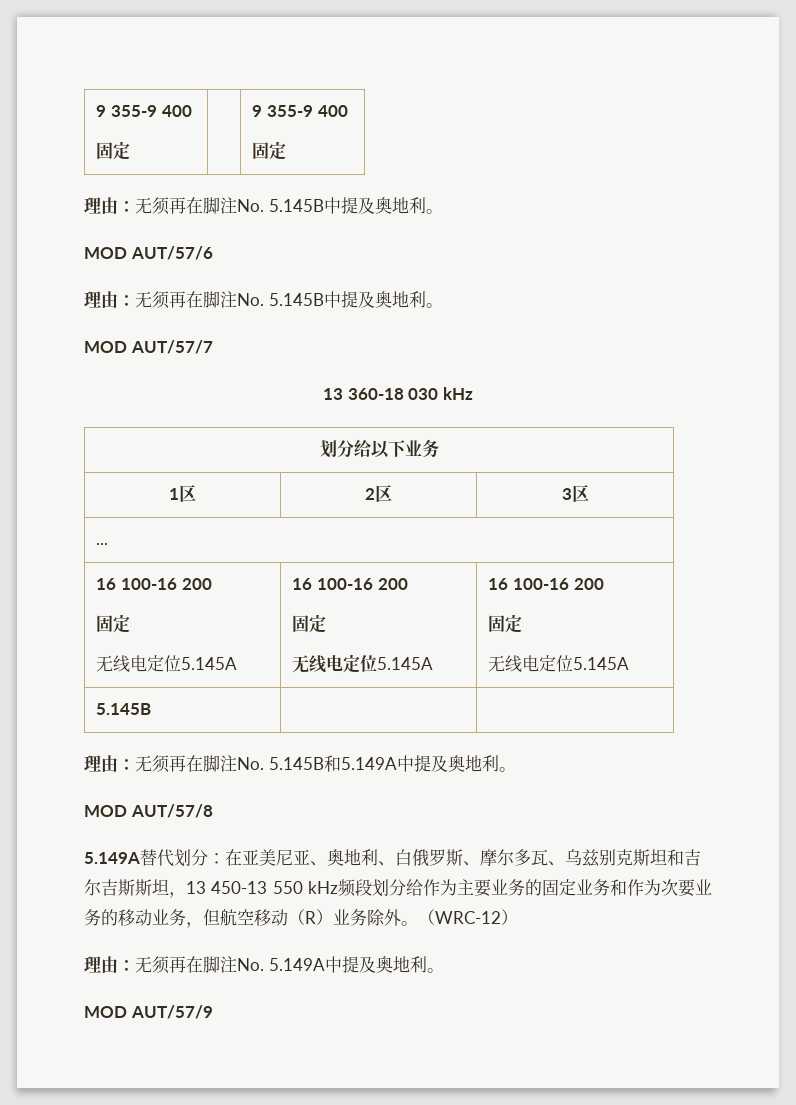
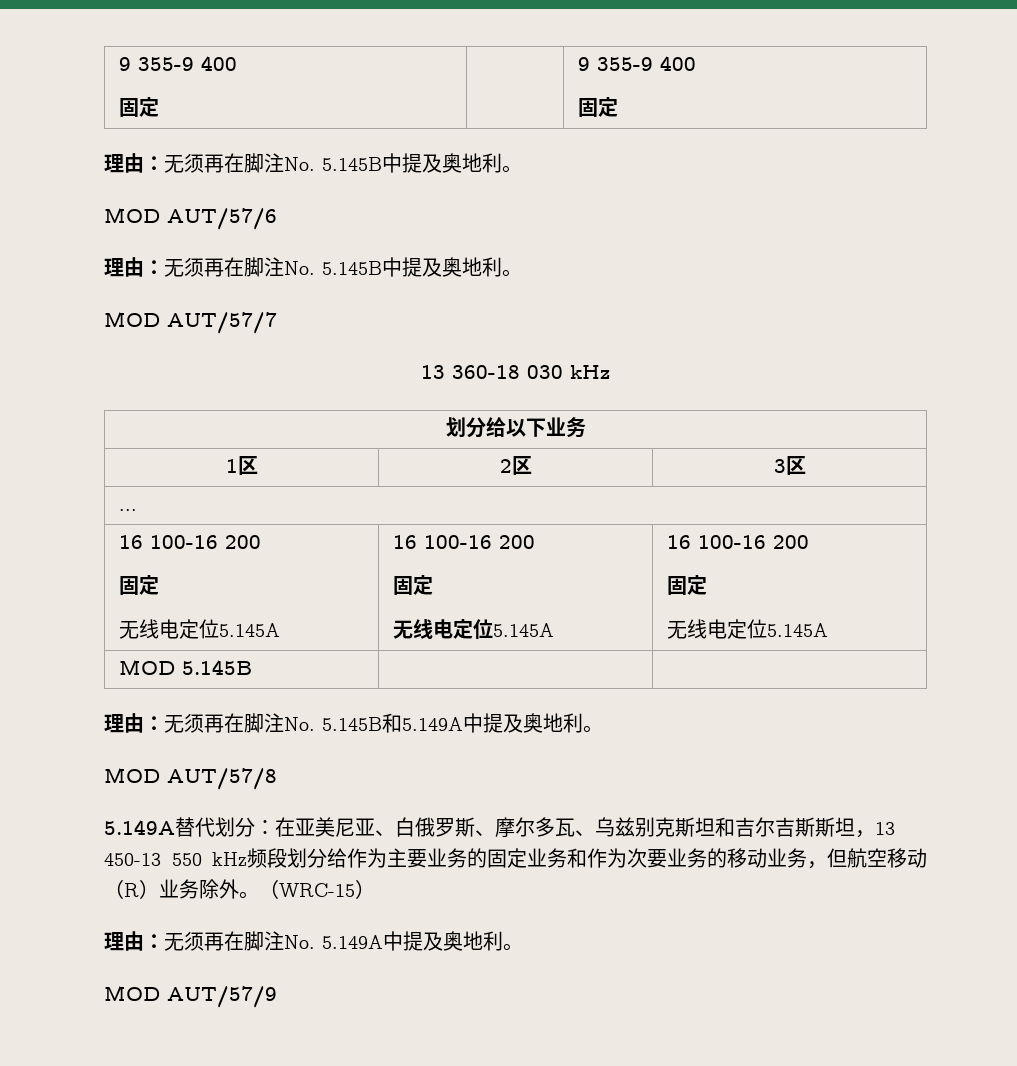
(630, 663) none -> [118,659,175,675] MOD
[327,849,395,866] 奥地利、 -> (395, 833) none
[435,911,501,924] WRC-12 -> [279,883,355,897] WRC-15

